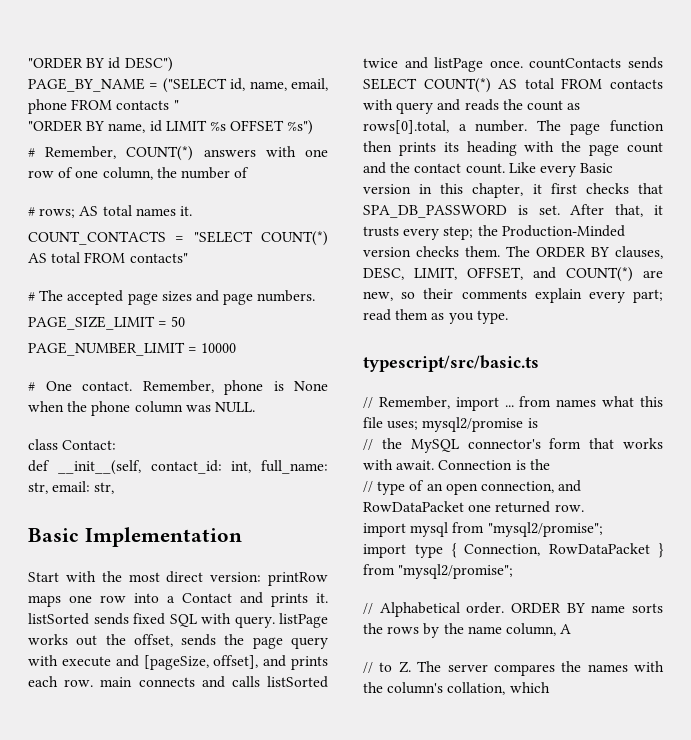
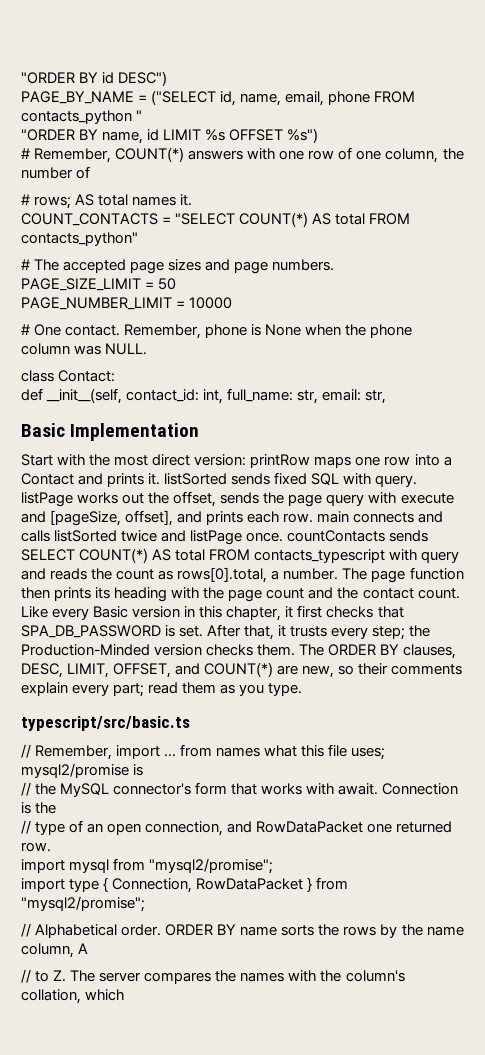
[116,100,170,110] contacts -> [21,110,132,124] contacts_python
[129,253,188,263] contacts" -> [21,232,138,246] contacts_python"
[610,79,663,89] contacts -> [254,549,386,563] contacts_typescript

